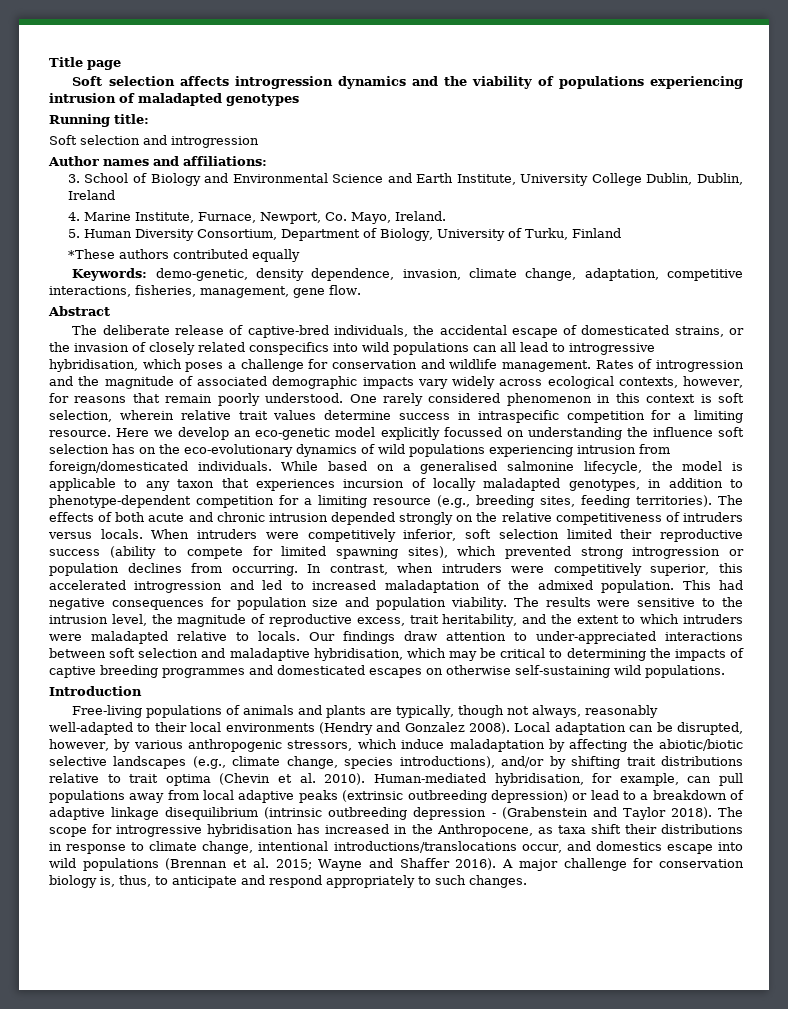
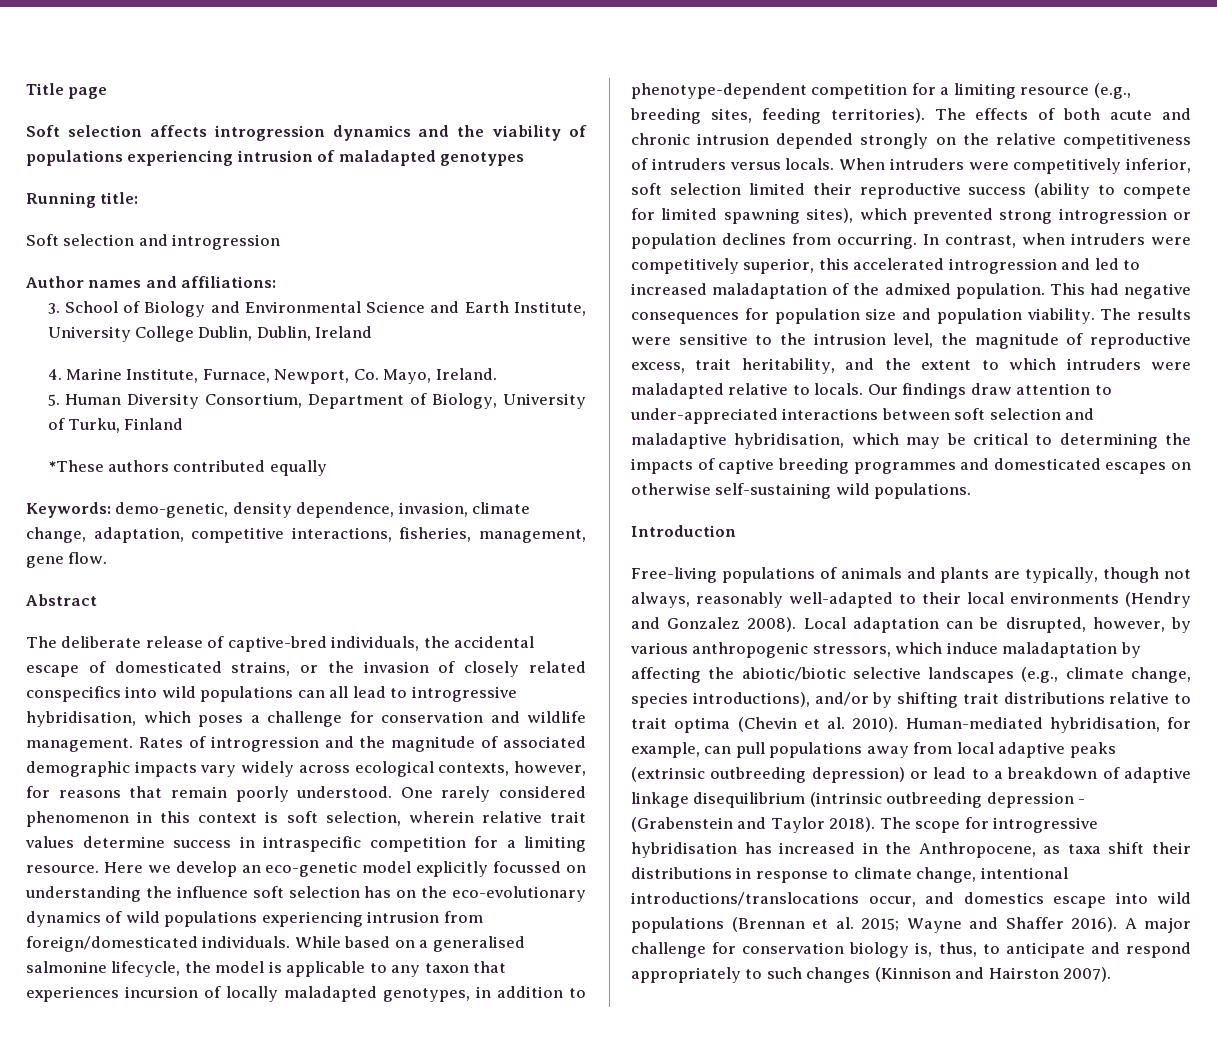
[469,875,527,888] changes. -> [806,967,1112,983] changes (Kinnison and Hairston 2007).

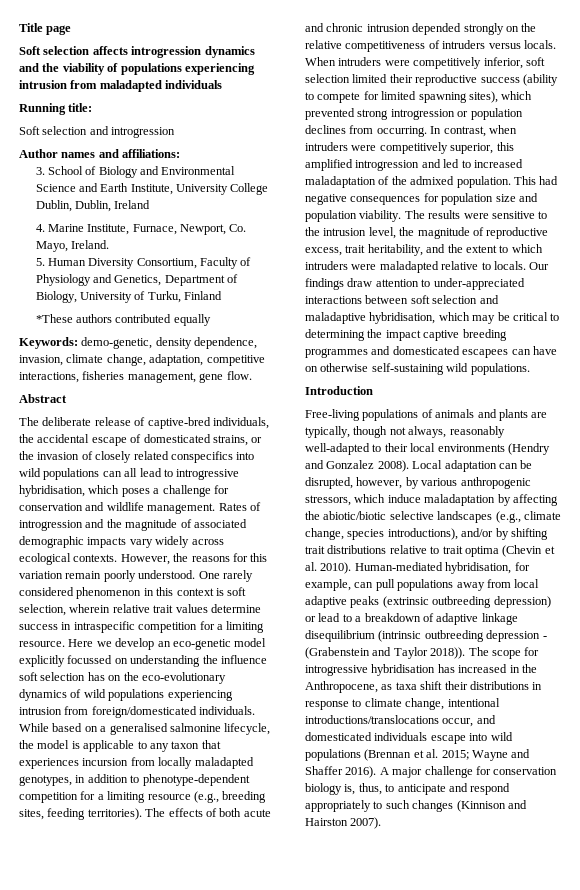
[317,150,525,166] of maladapted genotypes -> [70,80,223,92] from maladapted individuals
(303, 400) none -> [200,257,252,269] [35,274,162,286] Faculty of Physiology and Genetics,
[399,527,472,542] fisheries, -> [82,371,125,380] fisheries
[438,761,586,776] [26,786,163,798] contexts, however, for reasons that -> [73,553,268,565] [19,571,63,579] contexts. However, the reasons for this variation
[204,986,221,998] of -> [130,757,155,766] from
[853,258,945,270] accelerated -> [305,159,353,171] amplified
[631,458,715,474] impacts of -> [385,330,421,341] impact
[1105,462,1167,474] escapes -> [462,346,557,358] escapees can have
[829,817,876,832] 2018). -> [430,647,466,659] 2018)).
[963,892,1044,904] domestics -> [305,732,428,741] domesticated individuals

